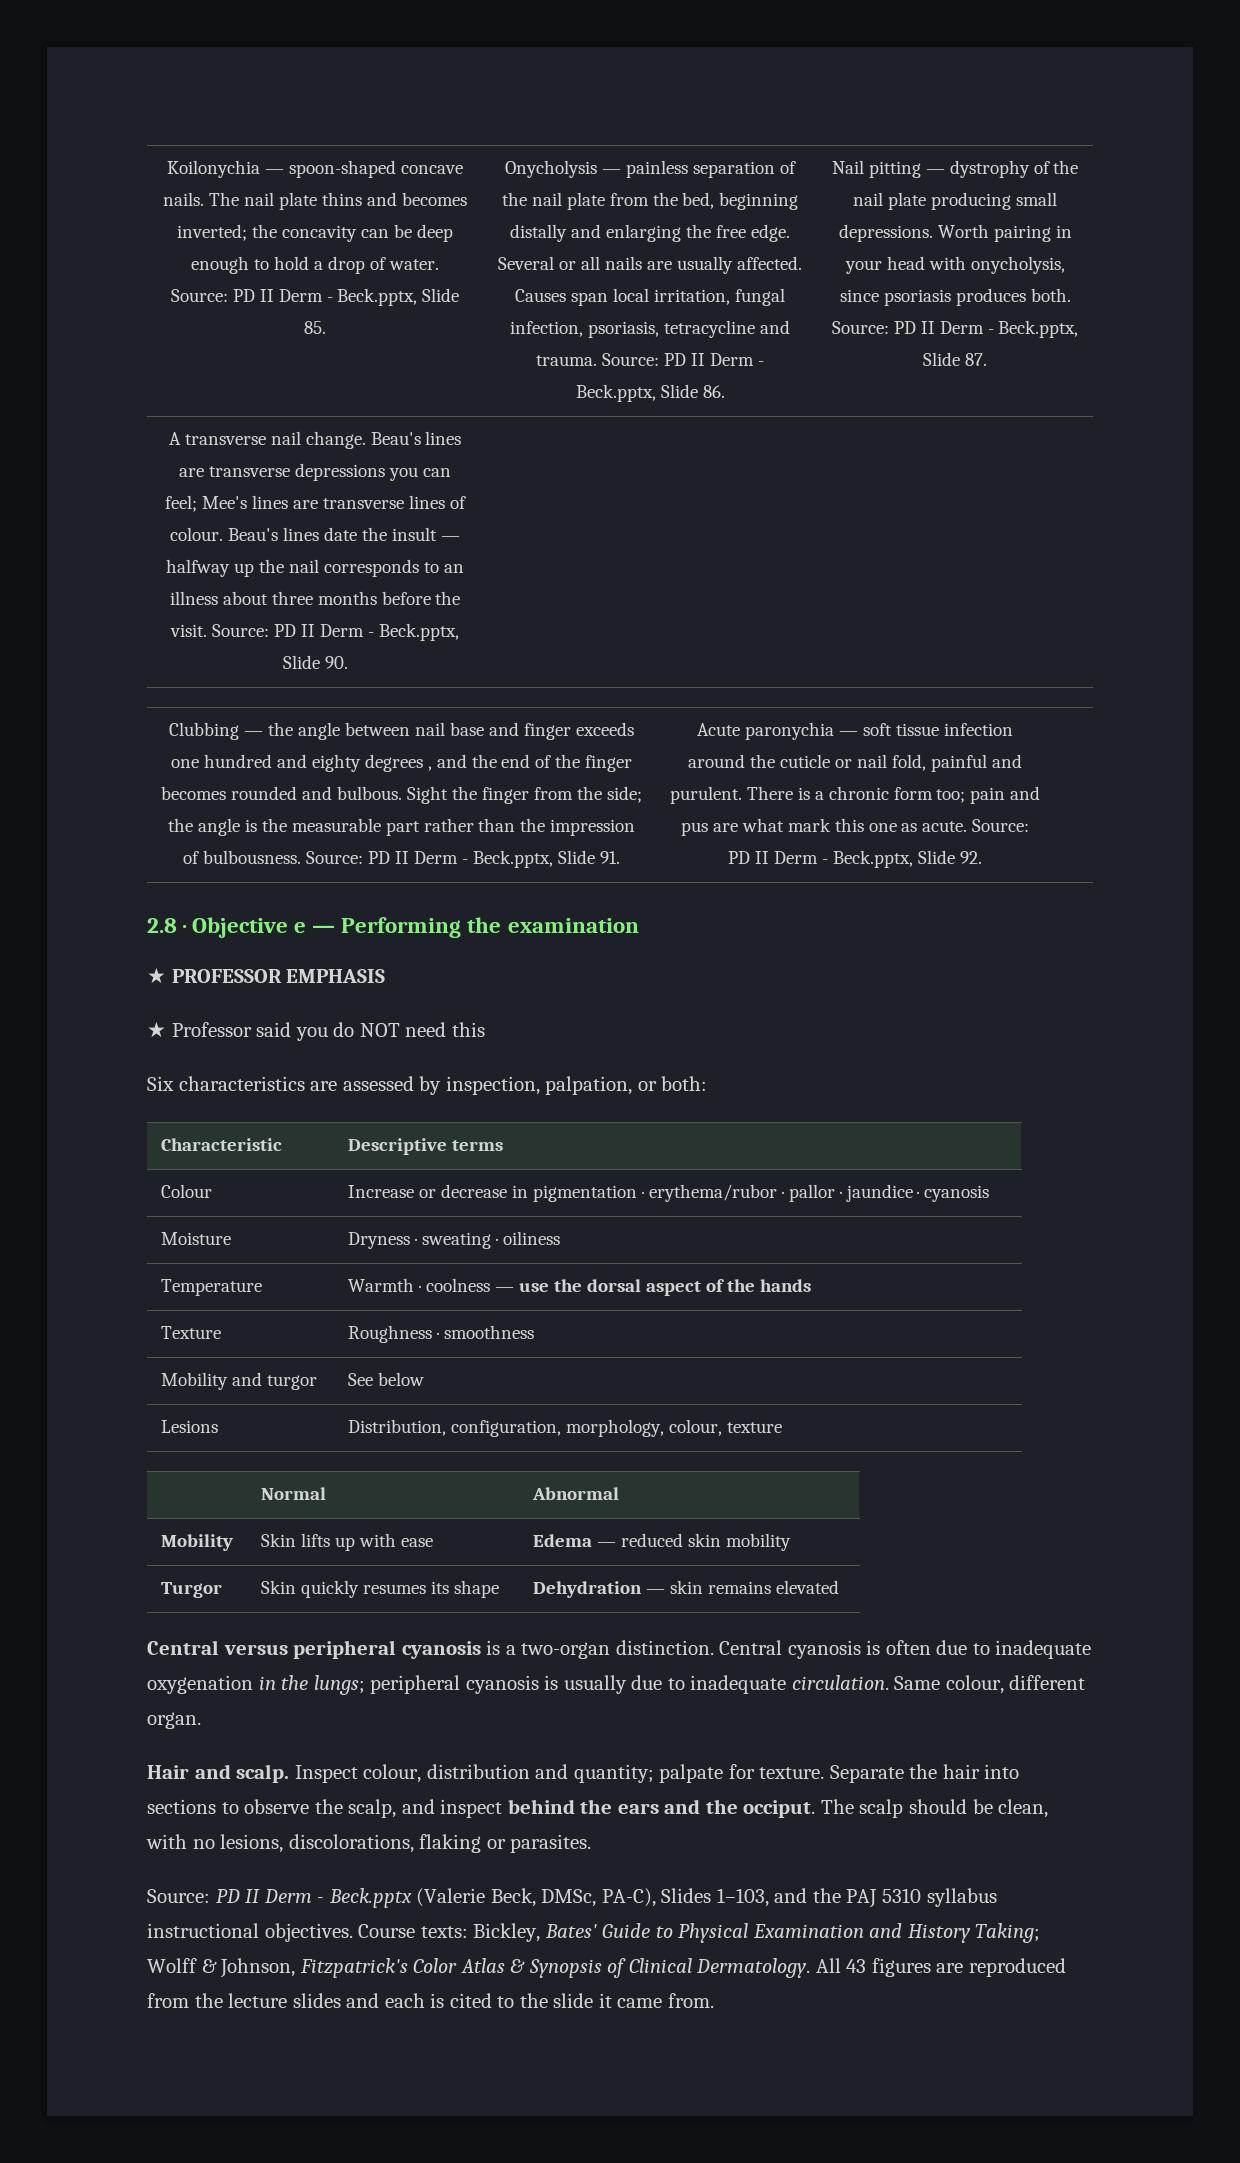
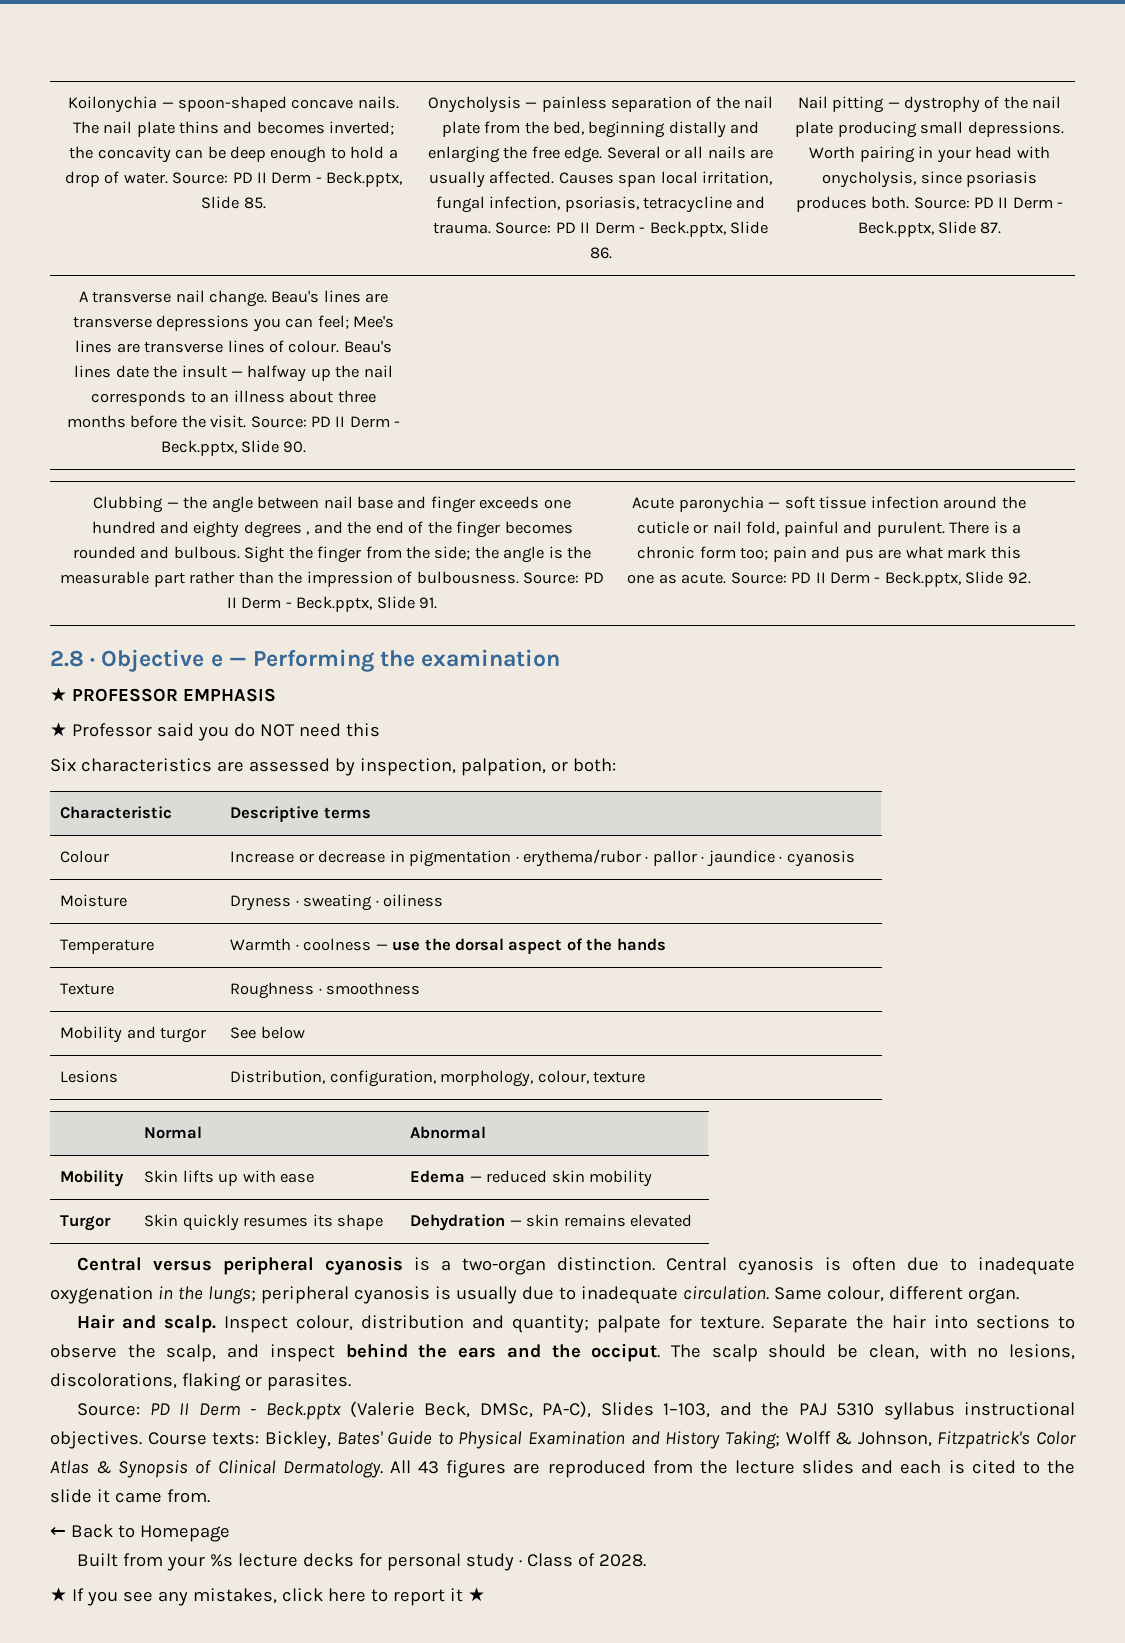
(714, 2000) none -> [50,1524,230,1542] [77,1553,647,1571] [50,1587,485,1606] // ← Back to Homepage // Built from your %s lecture decks for personal study · Class of 2028. // ★ If you see any mistakes, click here to report it ★

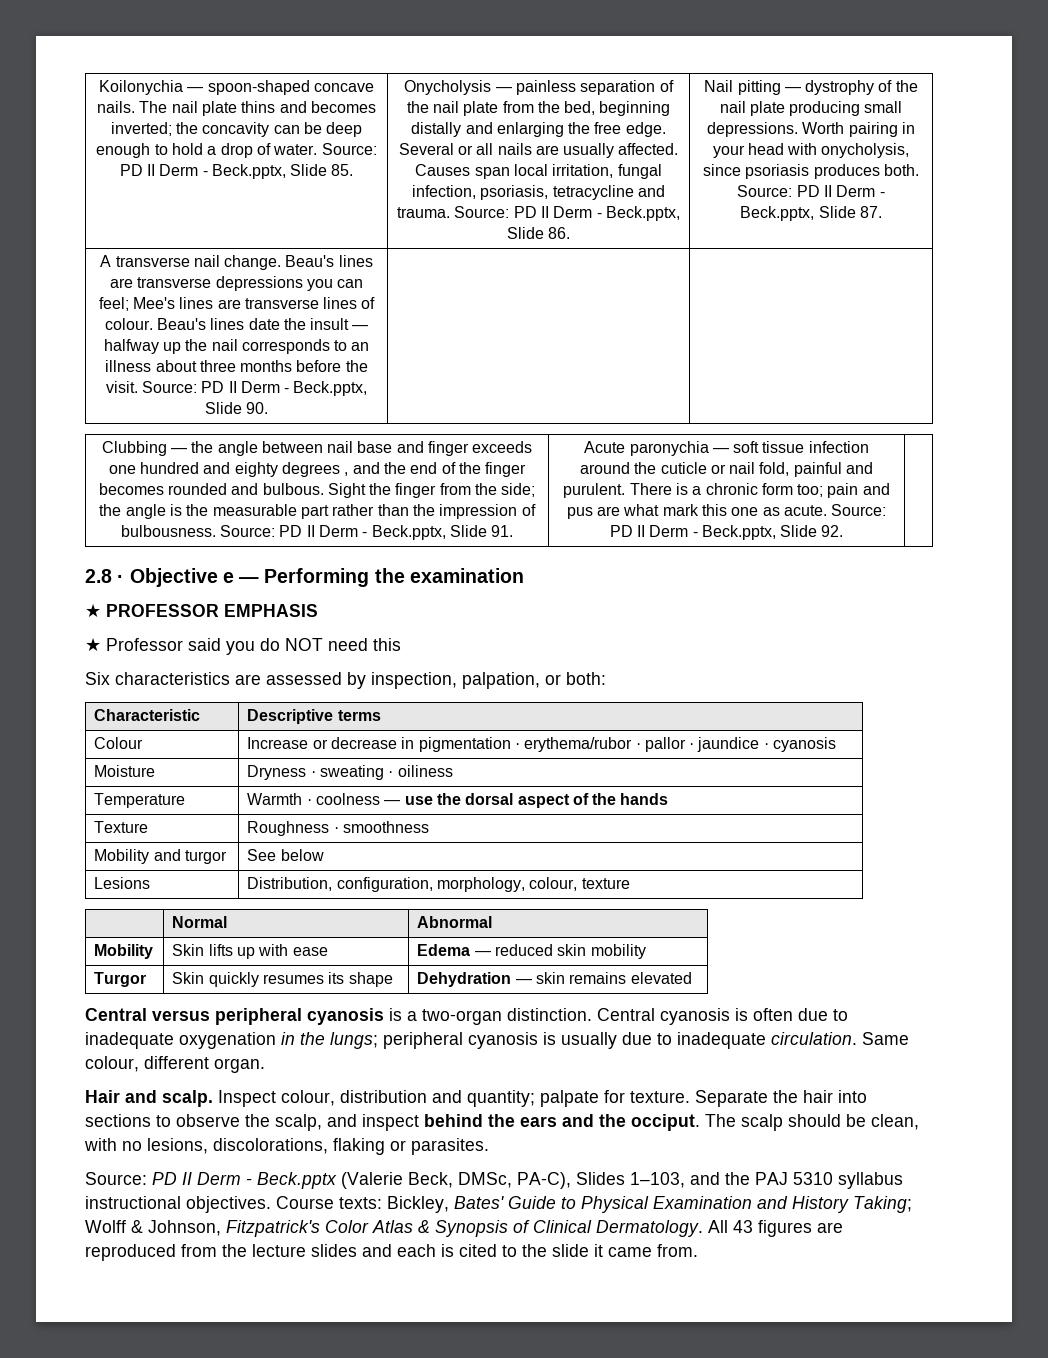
[50,1524,230,1542] [77,1553,647,1571] [50,1587,485,1606] // ← Back to Homepage // Built from your %s lecture decks for personal study · Class of 2028. // ★ If you see any mistakes, click here to report it ★ -> (698, 1250) none

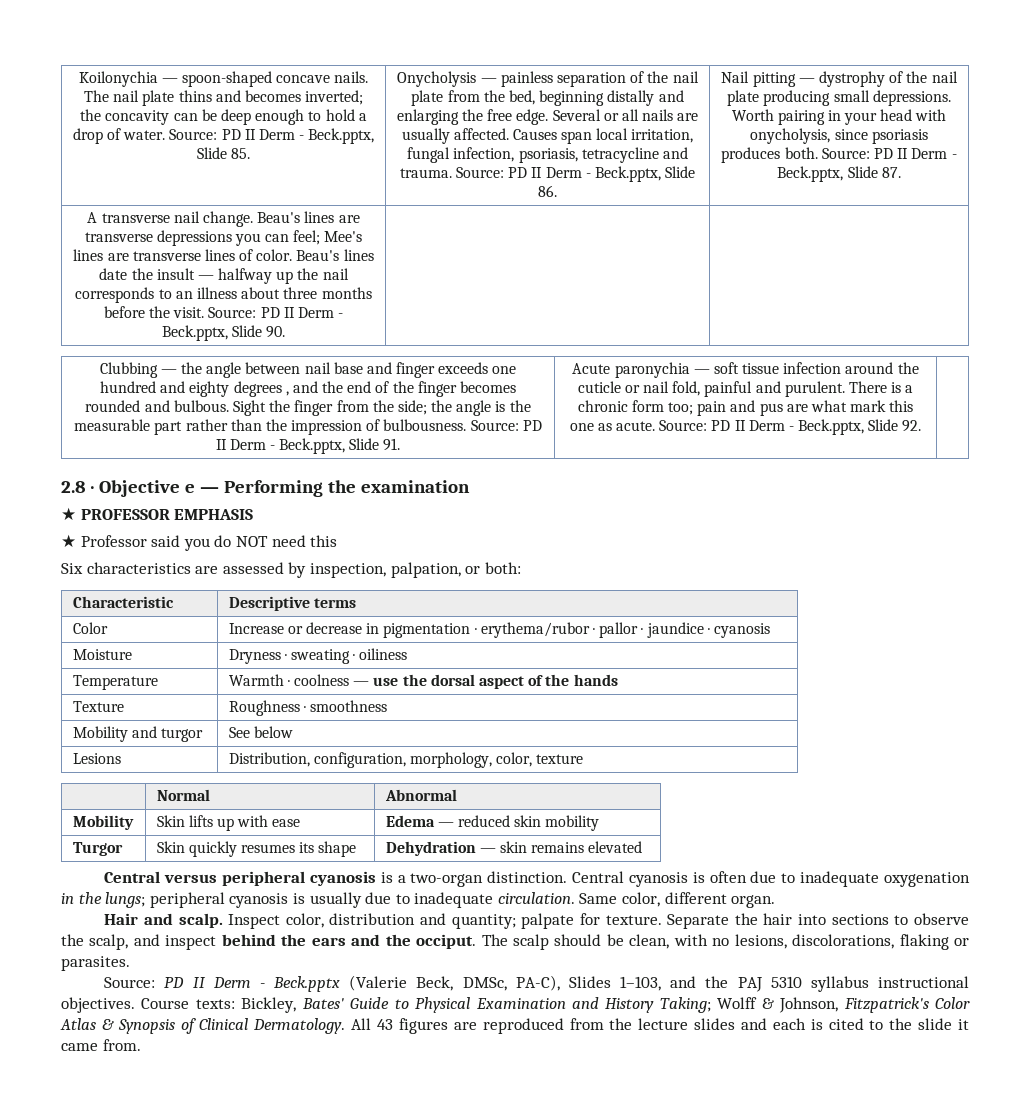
[104,318,153,330] colour. -> [256,249,293,261] color.
[94,737,144,749] Colour -> [72,622,108,634] Color
[529,877,578,891] colour, -> [496,752,533,767] color,
[85,1056,139,1072] colour, -> [622,892,661,907] color,
[281,1090,335,1106] colour, -> [285,913,324,928] color,

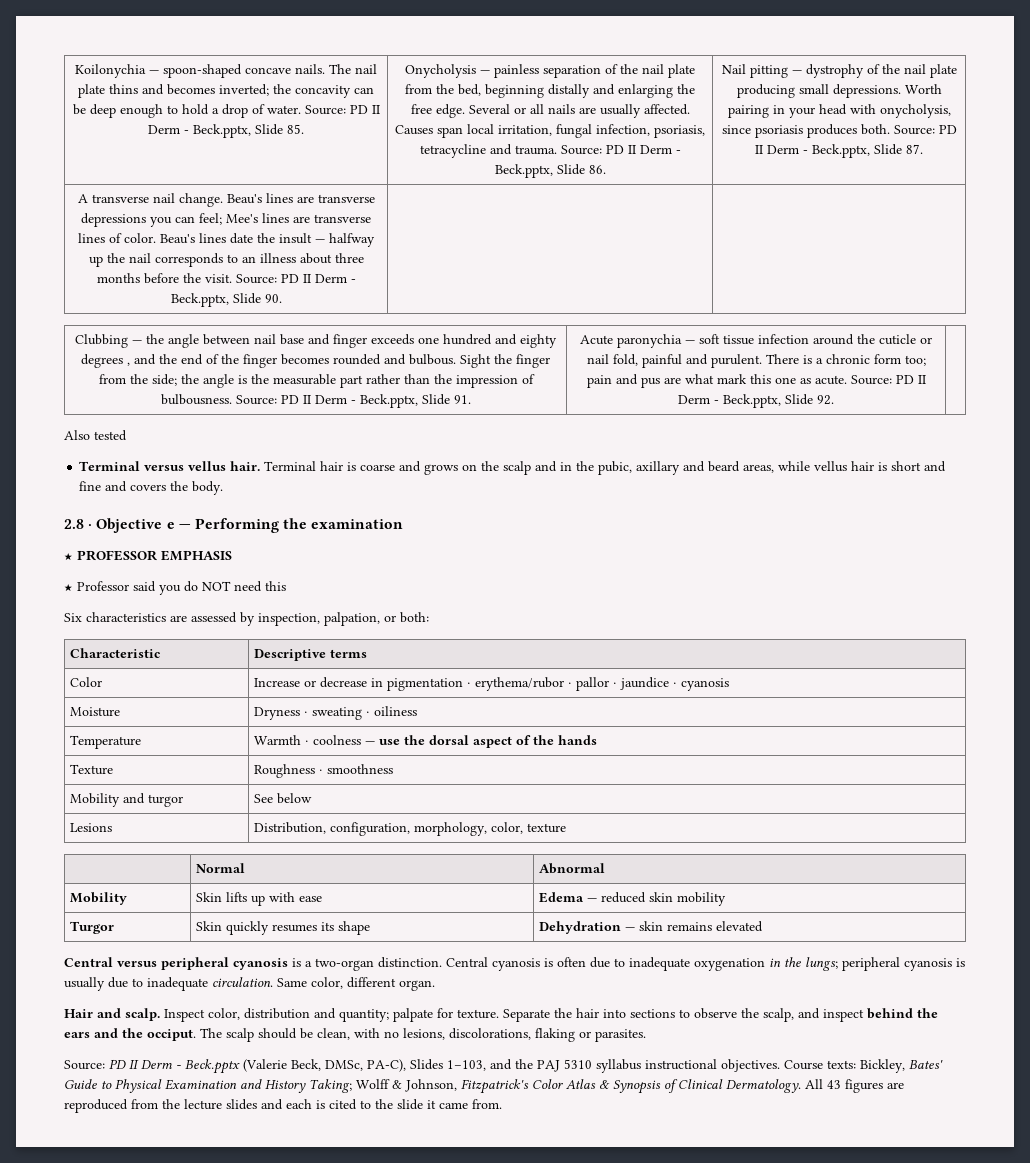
(922, 426) none -> [64,430,127,441] [79,461,947,475] [79,481,224,495] // Also tested // Terminal versus vellus hair. Terminal hair is coarse and grows on the scalp and in the pubic, axillary and beard areas, while vellus hair is short and fine and covers the body.

